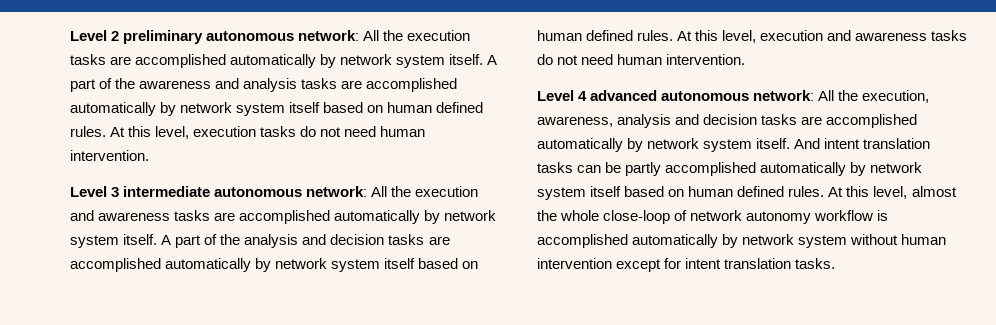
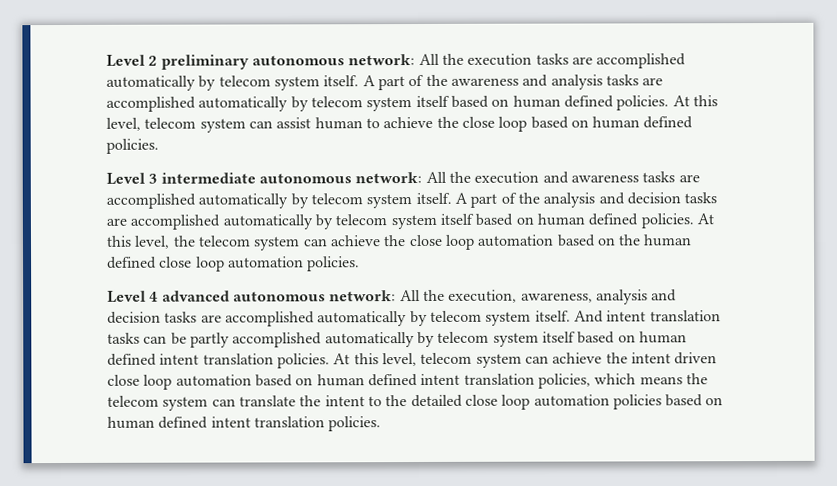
[340,54,393,65] network -> [218,75,271,87] telecom
[180,102,484,116] [70,126,426,139] [70,150,149,161] network system itself based on human defined rules. At this level, execution tasks do not need human intervention. -> [310,95,718,112] [106,116,694,133] [106,138,159,154] telecom system itself based on human defined policies. At this level, telecom system can assist human to achieve the close loop based on human defined policies.
[444,210,497,221] network -> [310,193,363,205] telecom
[275,258,479,272] [537,30,968,43] [537,54,746,65] network system itself based on human defined rules. At this level, execution and awareness tasks do not need human intervention. -> [335,213,714,230] [106,234,693,251] [107,256,361,272] telecom system itself based on human defined policies. At this level, the telecom system can achieve the close loop automation based on the human defined close loop automation policies.
[647,138,700,149] network -> [429,310,482,322] telecom
[870,162,923,173] [537,186,957,200] [537,210,889,224] [537,234,947,248] [537,258,836,272] network system itself based on human defined rules. At this level, almost the whole close-loop of network autonomy workflow is accomplished automatically by network system without human intervention except for intent translation tasks. -> [437,331,687,347] [107,352,718,369] [107,373,708,390] [107,394,724,411] [107,416,382,432] telecom system itself based on human defined intent translation policies. At this level, telecom system can achieve the intent driven close loop automation based on human defined intent translation policies, which means the telecom system can translate the intent to the detailed close loop automation policies based on human defined intent translation policies.

